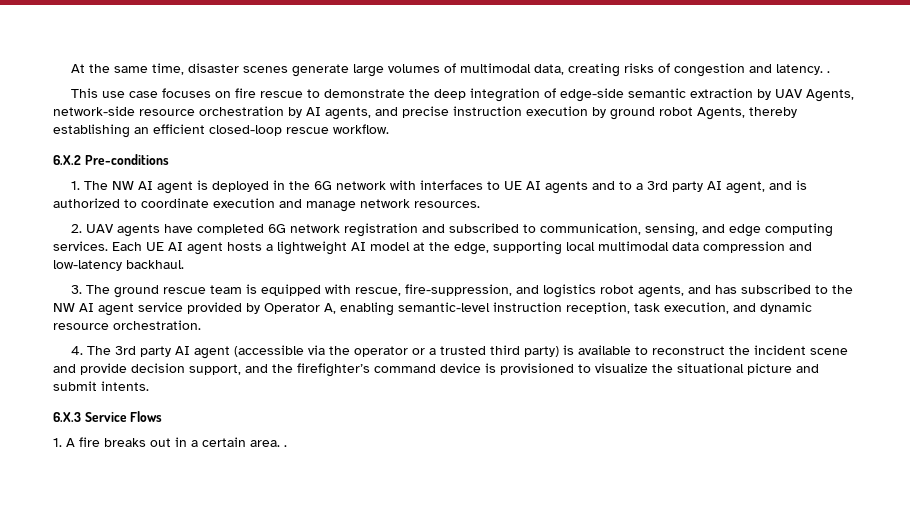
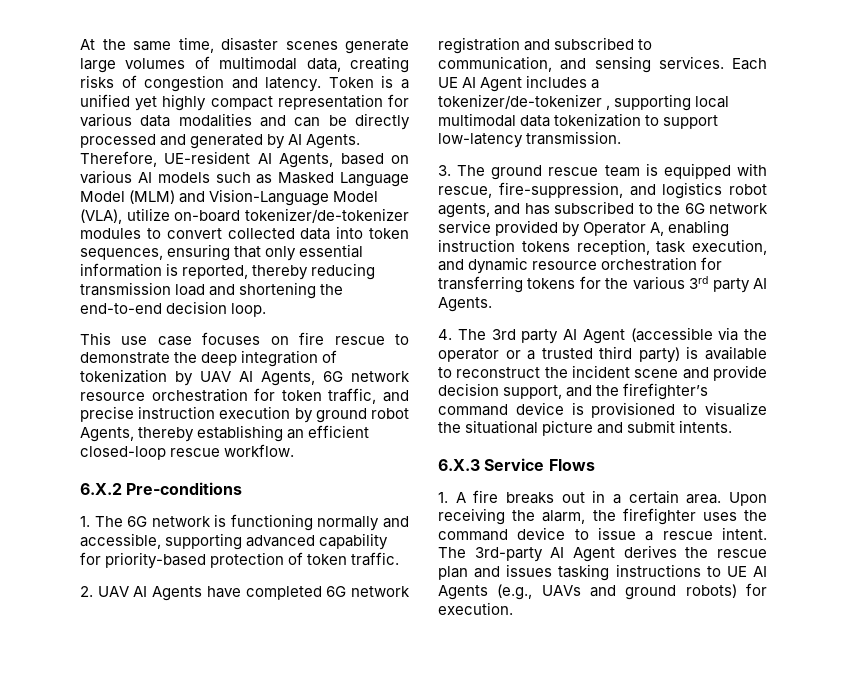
[827,71,831,73] . -> [328,75,409,89] [80,94,409,111] [80,113,410,130] [80,134,361,149] [80,151,409,168] [80,170,409,187] [80,189,379,206] [80,208,409,224] [80,226,409,240] [80,244,364,261] [80,263,376,280] [80,282,344,299] [80,301,267,317] Token is a unified yet highly compact representation for various data modalities and can be directly processed and generated by AI Agents. Therefore, UE-resident AI Agents, based on various AI models such as Masked Language Model (MLM) and Vision-Language Model (VLA), utilize on-board tokenizer/de-tokenizer modules to convert collected data into token sequences, ensuring that only essential information is reported, thereby reducing transmission load and shortening the end-to-end decision loop.
[560,88,855,102] [53,106,371,120] edge-side semantic extraction by UAV Agents, network-side resource orchestration by AI agents, -> [80,369,410,386] [80,388,377,404] tokenization by UAV AI Agents, 6G network resource orchestration for token traffic,
[112,180,808,194] [53,198,480,212] NW AI agent is deployed in the 6G network with interfaces to UE AI agents and to a 3rd party AI agent, and is authorized to coordinate execution and manage network resources. -> [127,514,409,531] [80,533,389,550] [80,552,400,569] 6G network is functioning normally and accessible, supporting advanced capability for priority-based protection of token traffic.
[117,224,161,237] agents -> [133,586,203,601] AI Agents
[645,223,834,237] [53,241,812,255] [53,260,184,271] sensing, and edge computing services. Each UE AI agent hosts a lightweight AI model at the edge, supporting local multimodal data compression and low-latency backhaul. -> [560,56,767,73] [438,75,600,92] [438,94,730,111] [438,113,719,129] [438,131,622,148] and sensing services. Each UE AI Agent includes a tokenizer/de-tokenizer , supporting local multimodal data tokenization to support low-latency transmission.
[53,303,134,316] NW AI agent -> [684,203,768,214] 6G network
[398,302,562,312] semantic-level instruction -> [438,239,570,252] instruction tokens
[113,320,201,330] orchestration. -> [601,257,723,271] [438,276,767,293] [438,297,492,312] orchestration for transferring tokens for the various 3rd party AI Agents.
[194,346,231,359] agent -> [582,329,625,344] Agent
[284,445,287,447] . -> [729,492,767,506] [438,508,767,525] [438,527,767,541] [438,545,767,562] [438,564,767,581] [438,583,767,600] [438,602,513,615] Upon receiving the alarm, the firefighter uses the command device to issue a rescue intent. The 3rd-party AI Agent derives the rescue plan and issues tasking instructions to UE AI Agents (e.g., UAVs and ground robots) for execution.

